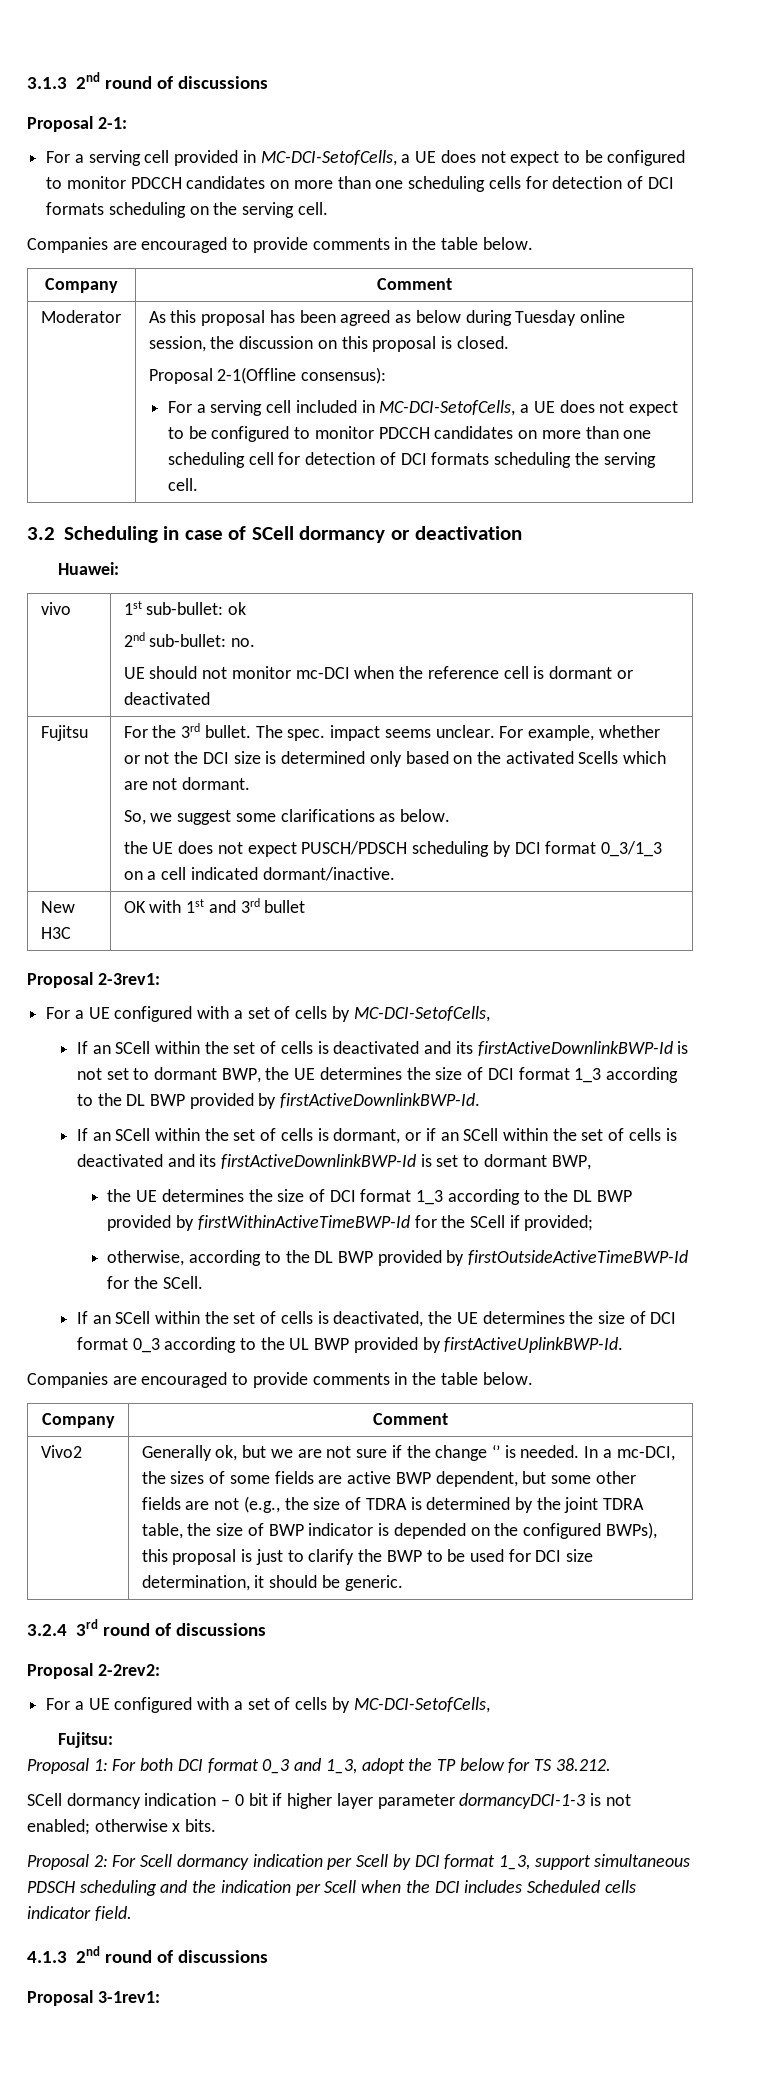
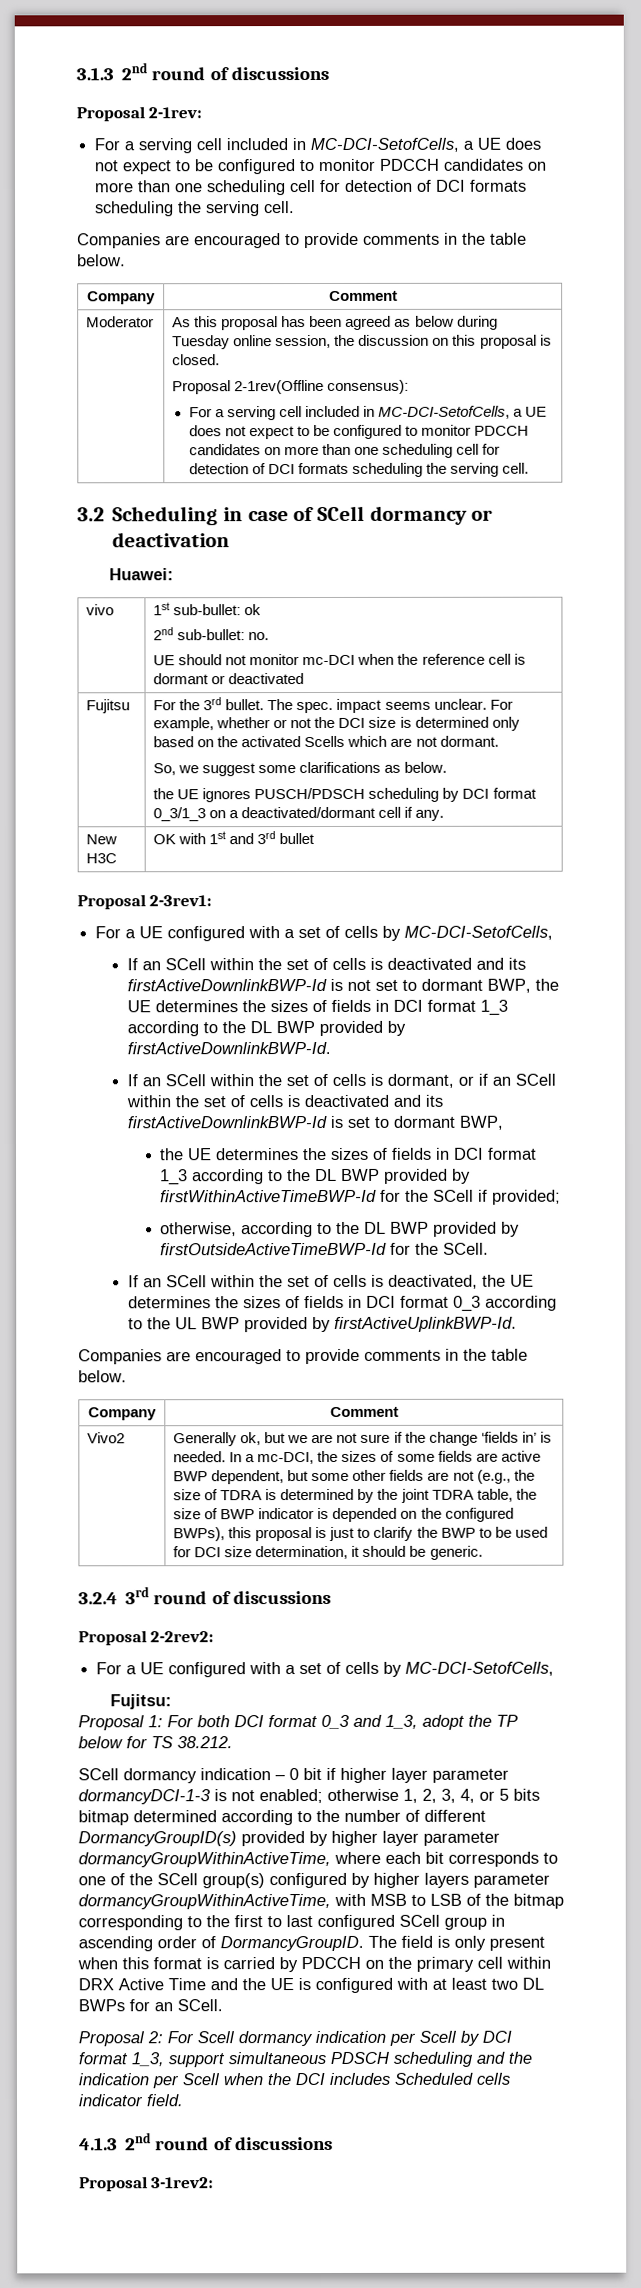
[97,117,127,129] [46,150,239,166] 2-1: // For a serving cell provided -> [148,107,203,119] [94,138,289,154] 2-1rev: // For a serving cell included
[488,176,674,189] [46,202,209,218] cells for detection of DCI formats scheduling on -> [289,179,528,193] [95,201,175,217] cell for detection of DCI formats scheduling
[217,367,297,384] 2-1(Offline -> [234,379,325,395] 2-1rev(Offline
[178,841,297,857] does not expect -> [202,788,252,803] ignores
[161,867,395,881] cell indicated dormant/inactive. -> [241,806,445,821] deactivated/dormant cell if any.
[435,1067,484,1080] size of -> [270,999,390,1013] sizes of fields in
[277,1189,326,1202] size of -> [331,1147,451,1160] sizes of fields in
[597,1311,646,1324] size of -> [243,1295,363,1309] sizes of fields in
[491,1445,500,1458] ‘’ -> [480,1431,537,1443] ‘fields in’
[172,1819,217,1832] x bits. -> [403,1788,540,1803] [78,1809,486,1826] [78,1830,500,1847] [78,1851,558,1868] [78,1872,550,1889] [78,1893,564,1910] [78,1914,505,1931] [78,1935,545,1952] [77,1956,551,1973] [78,1977,544,1994] [78,1999,223,2012] 1, 2, 3, 4, or 5 bits bitmap determined according to the number of different DormancyGroupID(s) provided by higher layer parameter dormancyGroupWithinActiveTime, where each bit corresponds to one of the SCell group(s) configured by higher layers parameter dormancyGroupWithinActiveTime, with MSB to LSB of the bitmap corresponding to the first to last configured SCell group in ascending order of DormancyGroupID. The field is only present when this format is carried by PDCCH on the primary cell within DRX Active Time and the UE is configured with at least two DL BWPs for an SCell.
[97,1991,160,2003] 3-1rev1: -> [151,2177,215,2189] 3-1rev2:

